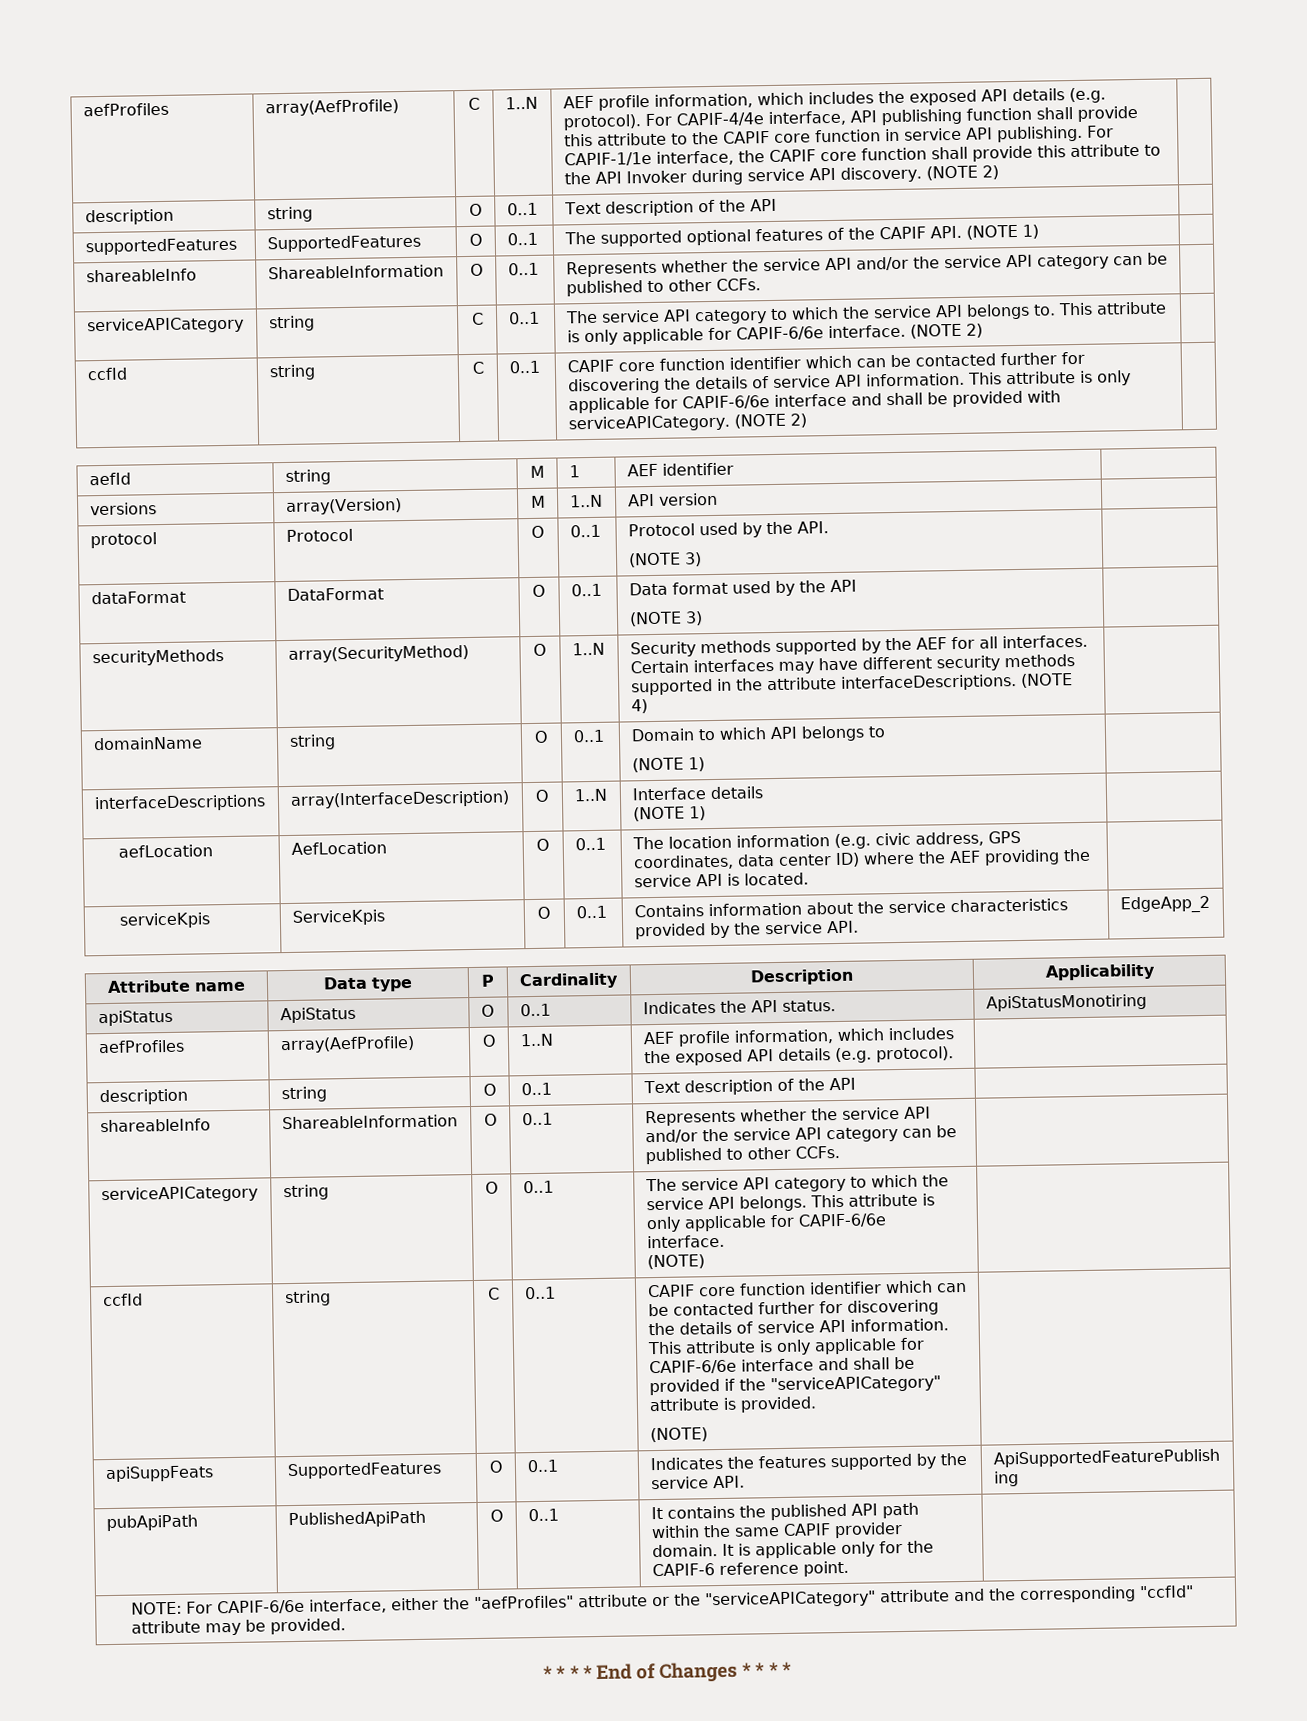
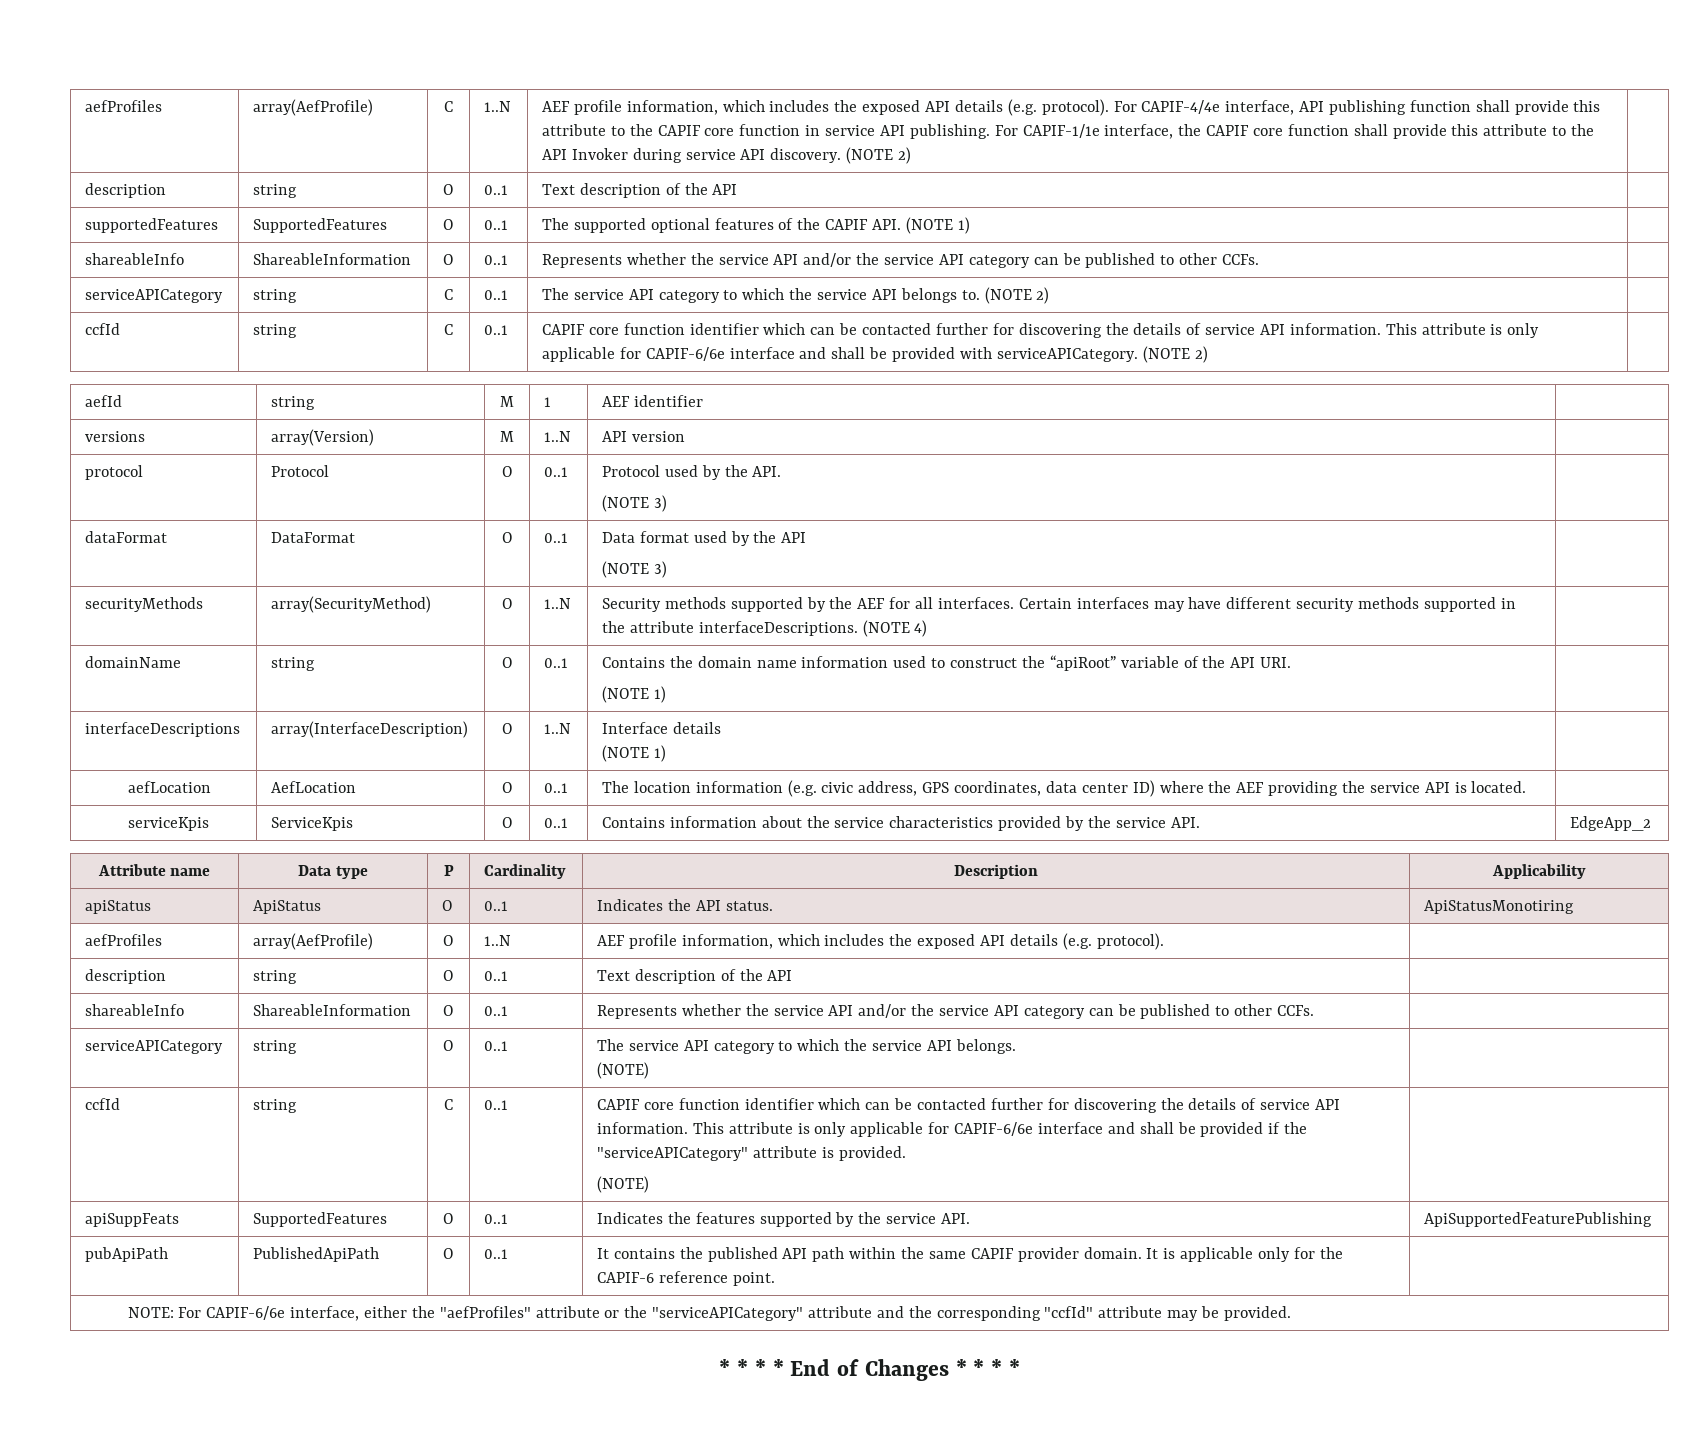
[1057,301,1167,316] [566,324,906,346] This attribute is only applicable for CAPIF-6/6e interface. -> (980, 295) none
[630,725,886,742] Domain to which API belongs to -> [602,655,1292,671] Contains the domain name information used to construct the “apiRoot” variable of the API URI.
[809,1193,935,1208] [645,1213,887,1233] [646,1234,725,1249] This attribute is only applicable for CAPIF-6/6e interface. -> (1016, 1046) none

